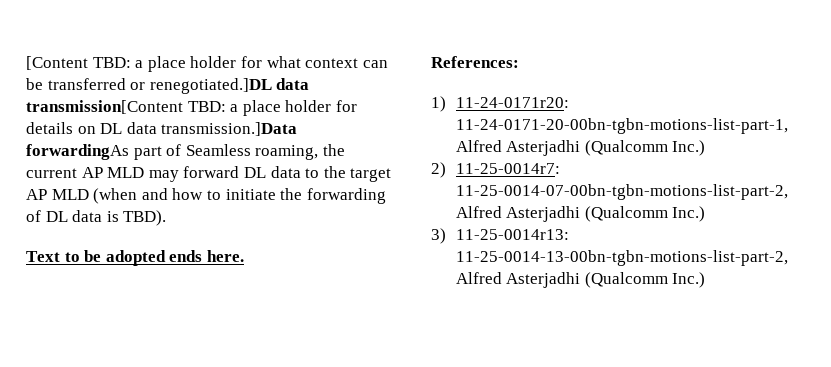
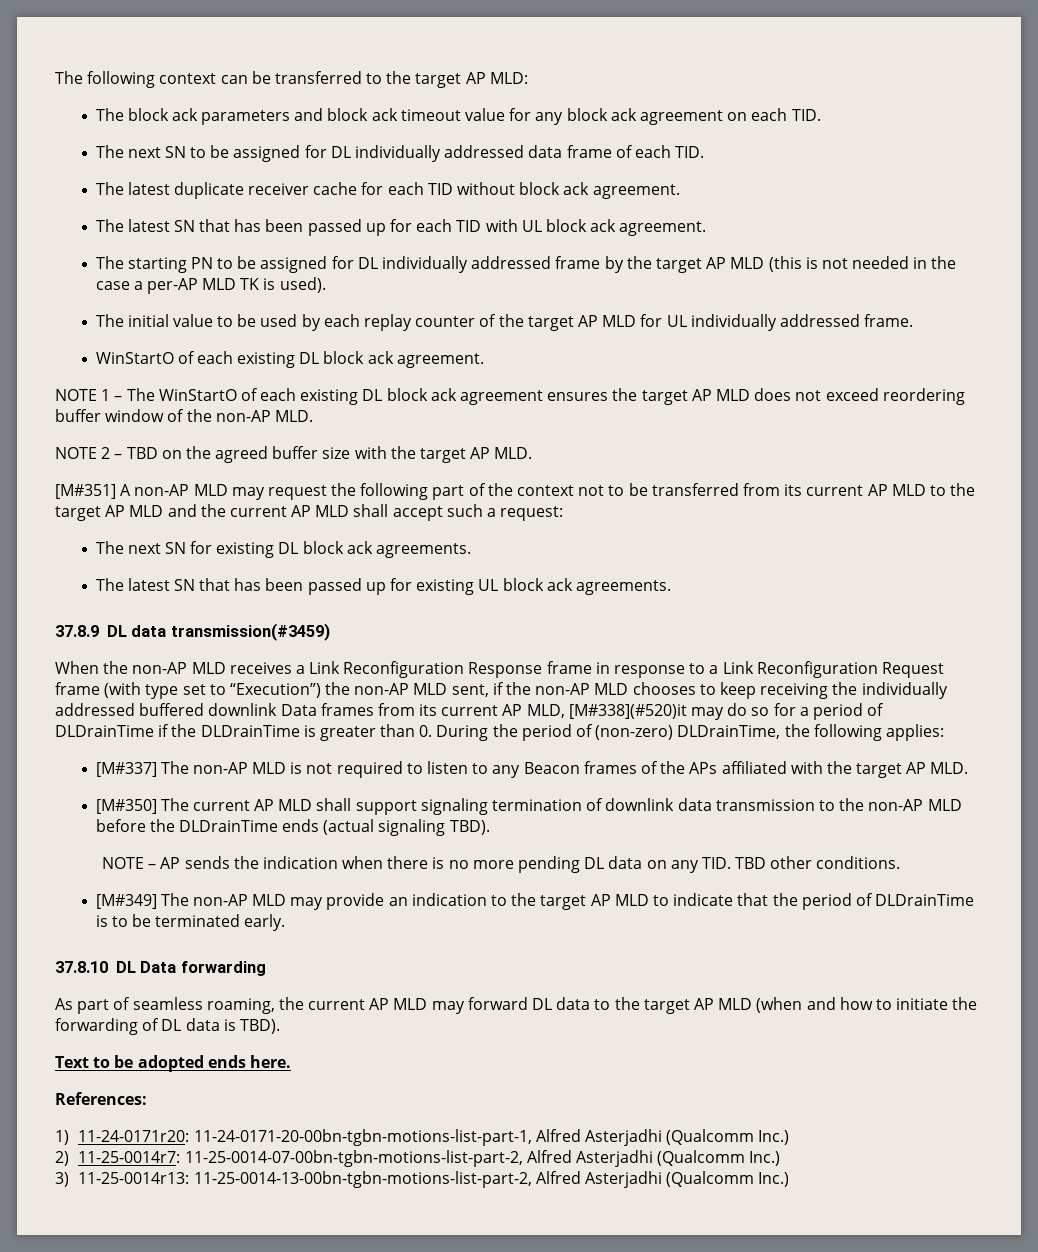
[26,56,388,72] [26,78,310,94] [26,100,357,116] [26,122,298,136] [26,144,251,160] [Content TBD: a place holder for what context can be transferred or renegotiated.]DL data transmission[Content TBD: a place holder for details on DL data transmission.]Data forwardingAs part of Seamless -> [55,71,528,88] [95,108,821,125] [95,145,705,162] [95,182,680,199] [95,219,707,236] [95,256,957,273] [95,277,326,294] [95,314,914,331] [95,351,484,368] [55,388,965,405] [55,409,313,422] [55,446,533,463] [55,483,976,500] [55,504,564,521] [95,541,472,558] [95,578,671,595] [55,623,330,641] [55,661,944,678] [55,682,948,699] [55,703,885,720] [55,724,944,741] [95,761,969,778] [95,798,962,815] [95,819,490,836] [101,856,901,873] [95,893,975,910] [95,914,286,931] [55,961,266,976] [55,997,203,1014] The following context can be transferred to the target AP MLD: // The block ack parameters and block ack timeout value for any block ack agreement on each TID. // The next SN to be assigned for DL individually addressed data frame of each TID. // The latest duplicate receiver cache for each TID without block ack agreement. // The latest SN that has been passed up for each TID with UL block ack agreement. // The starting PN to be assigned for DL individually addressed frame by the target AP MLD (this is not needed in the case a per-AP MLD TK is used). // The initial value to be used by each replay counter of the target AP MLD for UL individually addressed frame. // WinStartO of each existing DL block ack agreement. // NOTE 1 – The WinStartO of each existing DL block ack agreement ensures the target AP MLD does not exceed reordering buffer window of the non-AP MLD. // NOTE 2 – TBD on the agreed buffer size with the target AP MLD. // [M#351] A non-AP MLD may request the following part of the context not to be transferred from its current AP MLD to the target AP MLD and the current AP MLD shall accept such a request: // The next SN for existing DL block ack agreements. // The latest SN that has been passed up for existing UL block ack agreements. // 37.8.9 DL data transmission(#3459) // When the non-AP MLD receives a Link Reconfiguration Response frame in response to a Link Reconfiguration Request frame (with type set to “Execution”) the non-AP MLD sent, if the non-AP MLD chooses to keep receiving the individually addressed buffered downlink Data frames from its current AP MLD, [M#338](#520)it may do so for a period of DLDrainTime if the DLDrainTime is greater than 0. During the period of (non-zero) DLDrainTime, the following applies: // [M#337] The non-AP MLD is not required to listen to any Beacon frames of the APs affiliated with the target AP MLD. // [M#350] The current AP MLD shall support signaling termination of downlink data transmission to the non-AP MLD before the DLDrainTime ends (actual signaling TBD). // NOTE – AP sends the indication when there is no more pending DL data on any TID. TBD other conditions. // [M#349] The non-AP MLD may provide an indication to the target AP MLD to indicate that the period of DLDrainTime is to be terminated early. // 37.8.10 DL Data forwarding // As part of seamless

